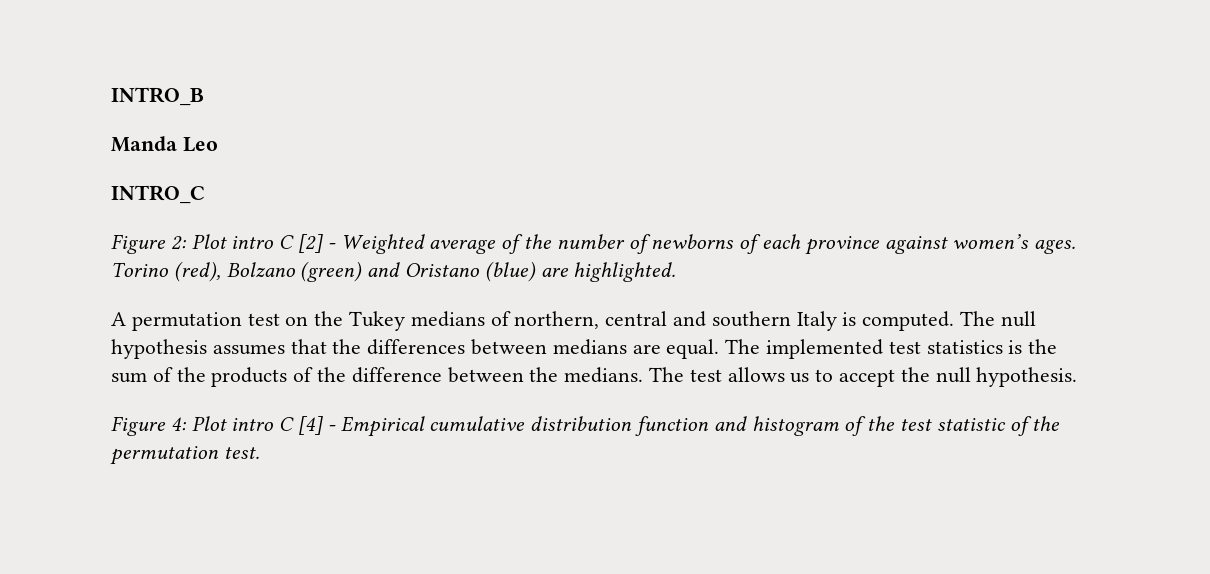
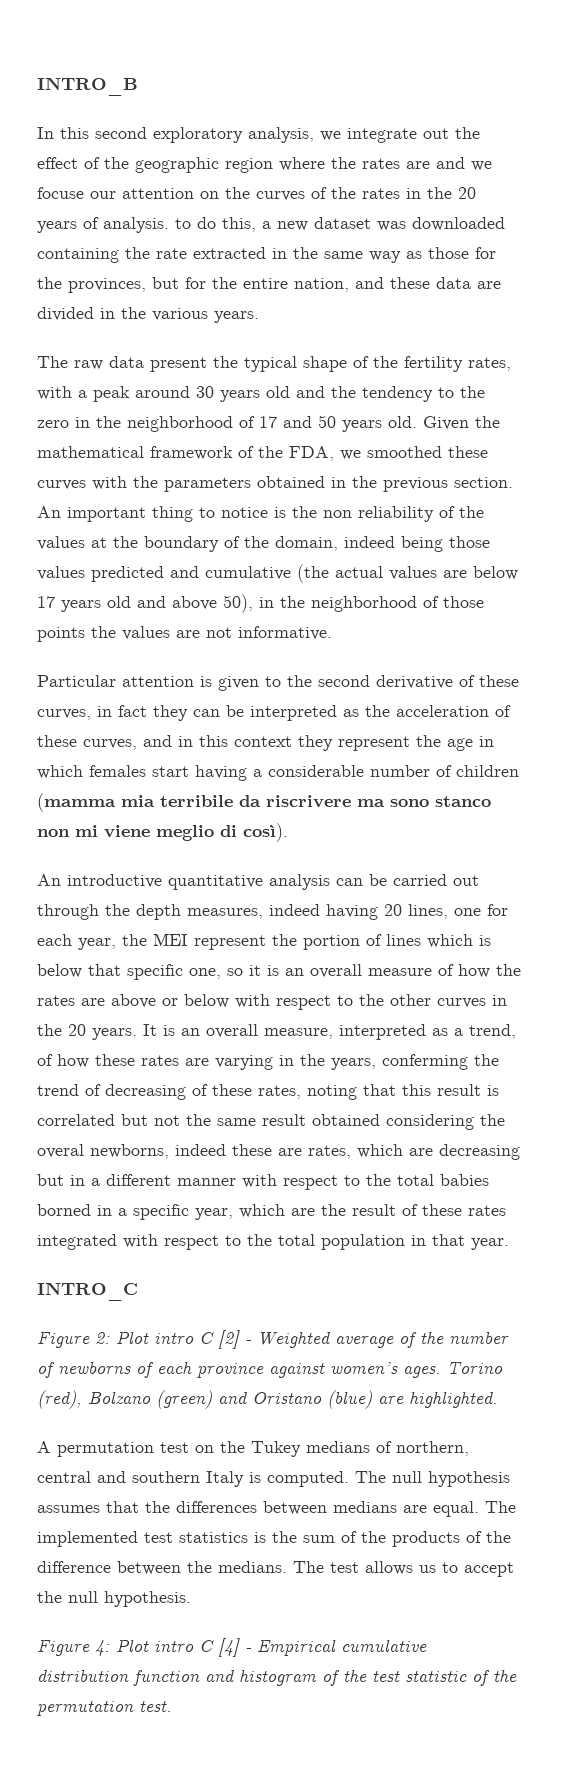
[111,136,218,152] Manda Leo -> [37,127,480,143] [37,157,492,173] [37,187,476,201] [37,217,505,233] [37,247,496,263] [37,277,501,293] [37,307,259,323] [37,356,511,372] [37,386,485,402] [37,415,500,432] [37,446,488,461] [37,476,513,492] [37,506,484,522] [37,536,490,552] [37,564,518,583] [37,594,484,613] [37,626,332,642] [37,675,519,691] [37,705,511,721] [37,735,494,751] [37,765,519,781] [37,793,491,812] [37,823,288,842] [37,874,479,890] [37,904,508,920] [37,933,491,950] [37,964,521,980] [37,994,507,1010] [37,1024,516,1040] [37,1054,499,1070] [37,1084,499,1100] [37,1114,505,1130] [37,1144,520,1160] [37,1174,489,1190] [37,1204,506,1220] [37,1234,509,1250] In this second exploratory analysis, we integrate out the effect of the geographic region where the rates are and we focuse our attention on the curves of the rates in the 20 years of analysis. to do this, a new dataset was downloaded containing the rate extracted in the same way as those for the provinces, but for the entire nation, and these data are divided in the various years. // The raw data present the typical shape of the fertility rates, with a peak around 30 years old and the tendency to the zero in the neighborhood of 17 and 50 years old. Given the mathematical framework of the FDA, we smoothed these curves with the parameters obtained in the previous section. An important thing to notice is the non reliability of the values at the boundary of the domain, indeed being those values predicted and cumulative (the actual values are below 17 years old and above 50), in the neighborhood of those points the values are not informative. // Particular attention is given to the second derivative of these curves, in fact they can be interpreted as the acceleration of these curves, and in this context they represent the age in which females start having a considerable number of children (mamma mia terribile da riscrivere ma sono stanco non mi viene meglio di così). // An introductive quantitative analysis can be carried out through the depth measures, indeed having 20 lines, one for each year, the MEI represent the portion of lines which is below that specific one, so it is an overall measure of how the rates are above or below with respect to the other curves in the 20 years. It is an overall measure, interpreted as a trend, of how these rates are varying in the years, conferming the trend of decreasing of these rates, noting that this result is correlated but not the same result obtained considering the overal newborns, indeed these are rates, which are decreasing but in a different manner with respect to the total babies borned in a specific year, which are the result of these rates integrated with respect to the total population in that year.

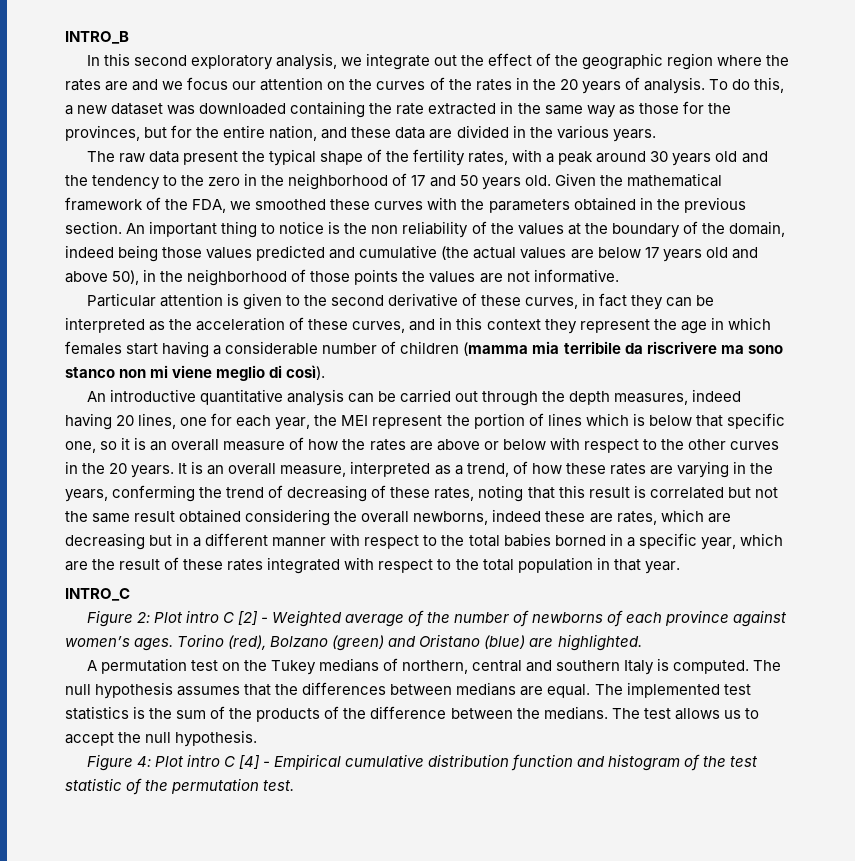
[37,187,84,199] focuse -> [187,77,229,90] focus
[175,218,191,229] to -> [708,79,728,90] To
[37,1144,84,1158] overal -> [361,511,410,523] overall

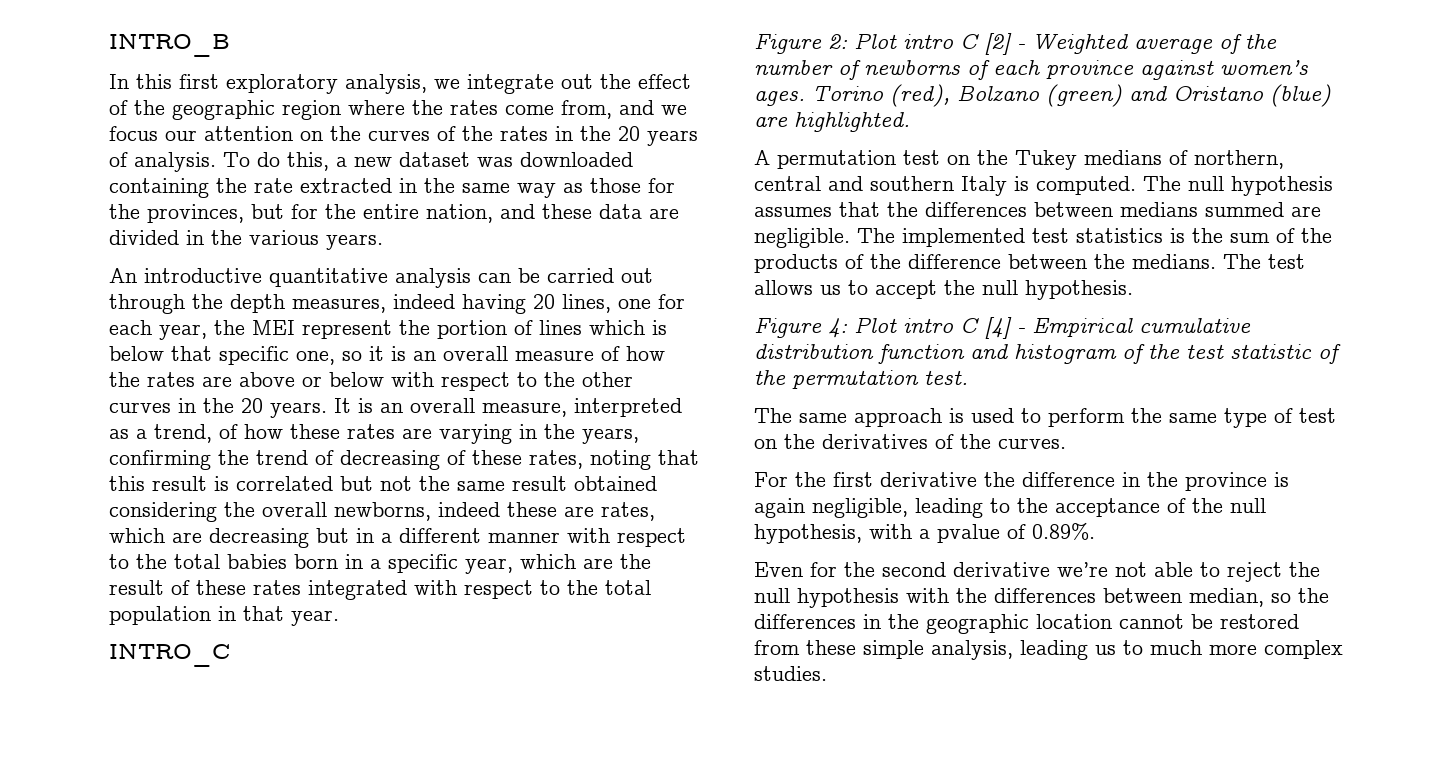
[133,55,187,66] second -> [179,74,219,89] first
[105,81,129,91] are -> [505,100,612,119] come from,
[86,149,768,166] [65,173,722,190] [65,197,746,213] [65,221,785,238] [65,245,758,262] [65,269,619,286] [86,293,715,310] [65,317,771,334] [65,341,783,358] [65,365,326,381] // The raw data present the typical shape of the fertility rates, with a peak around 30 years old and the tendency to the zero in the neighborhood of 17 and 50 years old. Given the mathematical framework of the FDA, we smoothed these curves with the parameters obtained in the previous section. An important thing to notice is the non reliability of the values at the boundary of the domain, indeed being those values predicted and cumulative (the actual values are below 17 years old and above 50), in the neighborhood of those points the values are not informative. // Particular attention is given to the second derivative of these curves, in fact they can be interpreted as the acceleration of these curves, and in this context they represent the age in which females start having a considerable number of children (mamma mia terribile da riscrivere ma sono stanco non mi viene meglio di così). -> (383, 242) none
[112,485,196,502] conferming -> [109,450,211,470] confirming
[554,535,606,546] borned -> [294,554,338,569] born
[520,684,591,698] are equal. -> [1205,202,1321,217] [754,228,850,248] summed are negligible.
(295, 785) none -> [754,408,1336,428] [754,434,1066,449] [754,472,1289,491] [754,498,1266,518] [754,522,1095,544] [754,562,1320,582] [754,588,1329,608] [754,614,1299,634] [754,640,1343,660] [754,666,827,681] // The same approach is used to perform the same type of test on the derivatives of the curves. // For the first derivative the difference in the province is again negligible, leading to the acceptance of the null hypothesis, with a pvalue of 0.89%. // Even for the second derivative we’re not able to reject the null hypothesis with the differences between median, so the differences in the geographic location cannot be restored from these simple analysis, leading us to much more complex studies.

